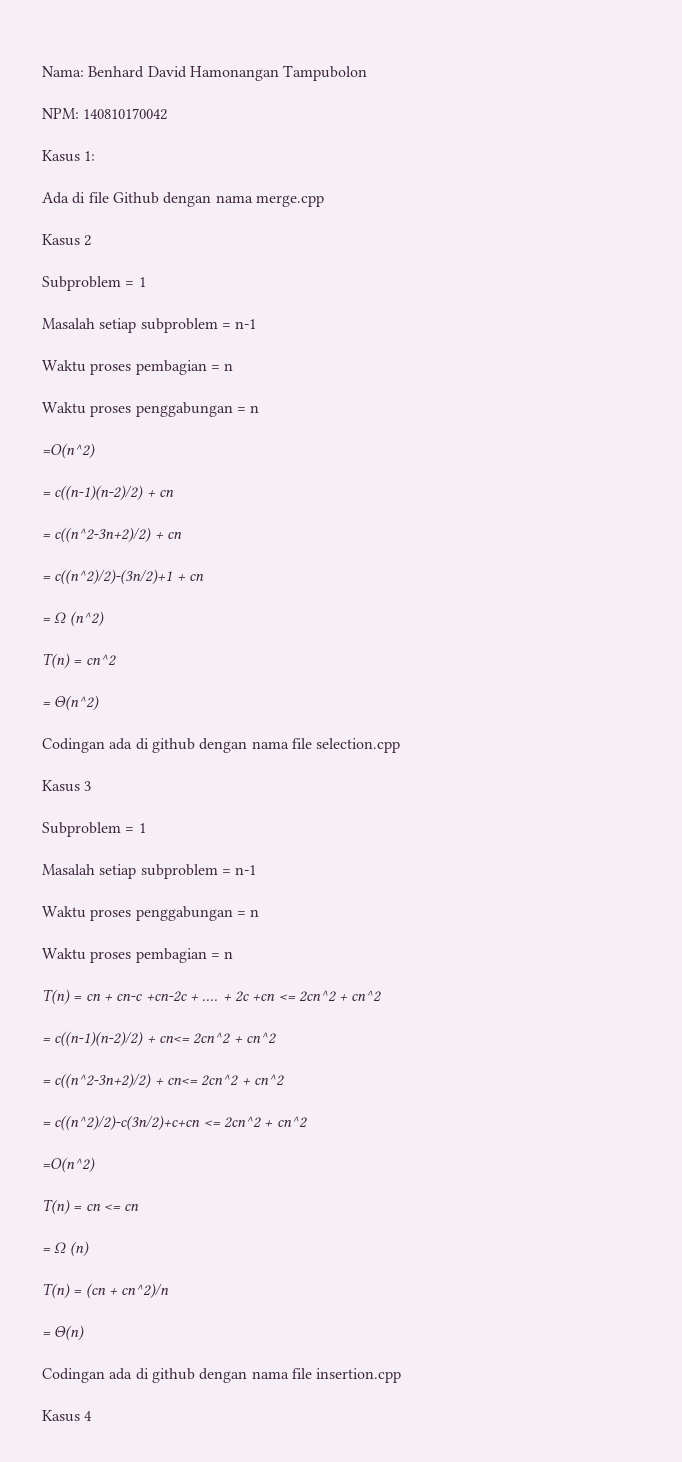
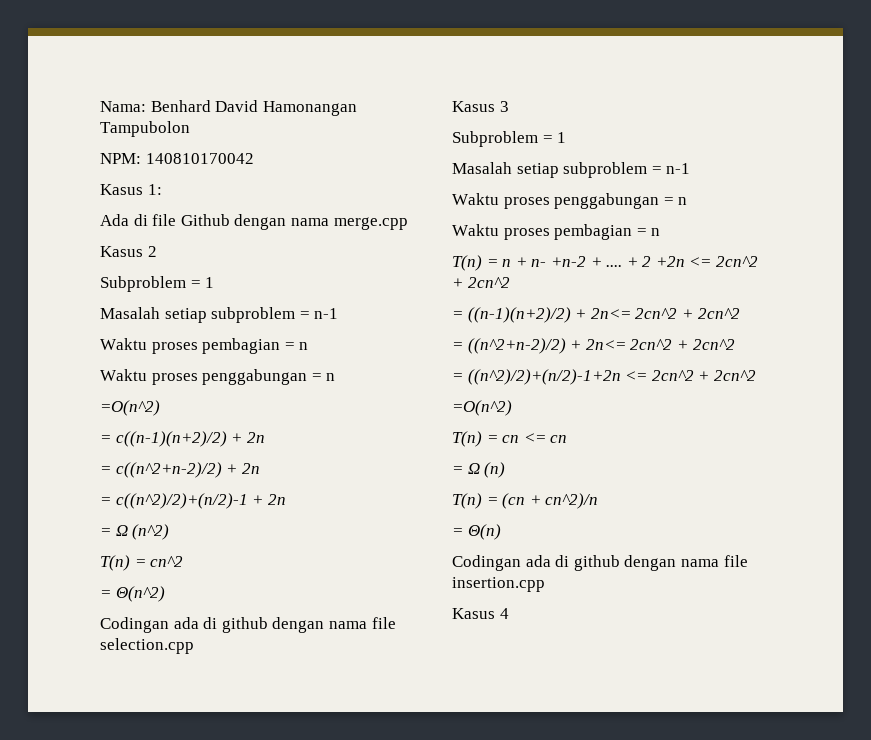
[54,485,174,501] [42,527,182,543] [42,569,204,585] c((n-1)(n-2)/2) + cn // = c((n^2-3n+2)/2) + cn // = c((n^2)/2)-(3n/2)+1 + cn -> [115,431,265,447] [100,462,260,478] [100,493,286,509] c((n-1)(n+2)/2) + 2n // = c((n^2+n-2)/2) + 2n // = c((n^2)/2)+(n/2)-1 + 2n
[85,991,187,1002] cn + cn-c +cn-2c -> [502,256,586,267] n + n- +n-2
[234,990,383,1002] [42,1031,277,1047] [42,1073,285,1089] [42,1115,308,1131] 2c +cn <= 2cn^2 + cn^2 // = c((n-1)(n-2)/2) + cn<= 2cn^2 + cn^2 // = c((n^2-3n+2)/2) + cn<= 2cn^2 + cn^2 // = c((n^2)/2)-c(3n/2)+c+cn <= 2cn^2 + cn^2 -> [642,256,759,267] [452,277,510,288] [452,307,740,323] [452,338,735,354] [452,369,756,385] 2 +2n <= 2cn^2 + 2cn^2 // = ((n-1)(n+2)/2) + 2n<= 2cn^2 + 2cn^2 // = ((n^2+n-2)/2) + 2n<= 2cn^2 + 2cn^2 // = ((n^2)/2)+(n/2)-1+2n <= 2cn^2 + 2cn^2

